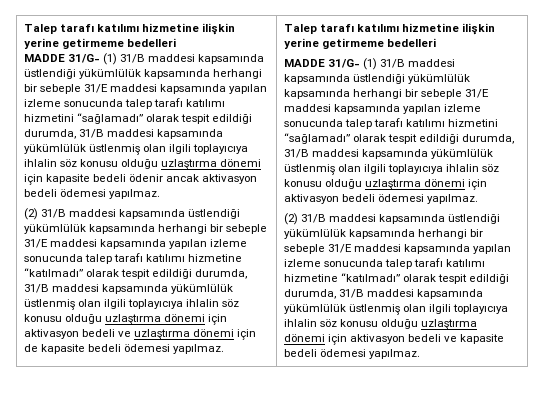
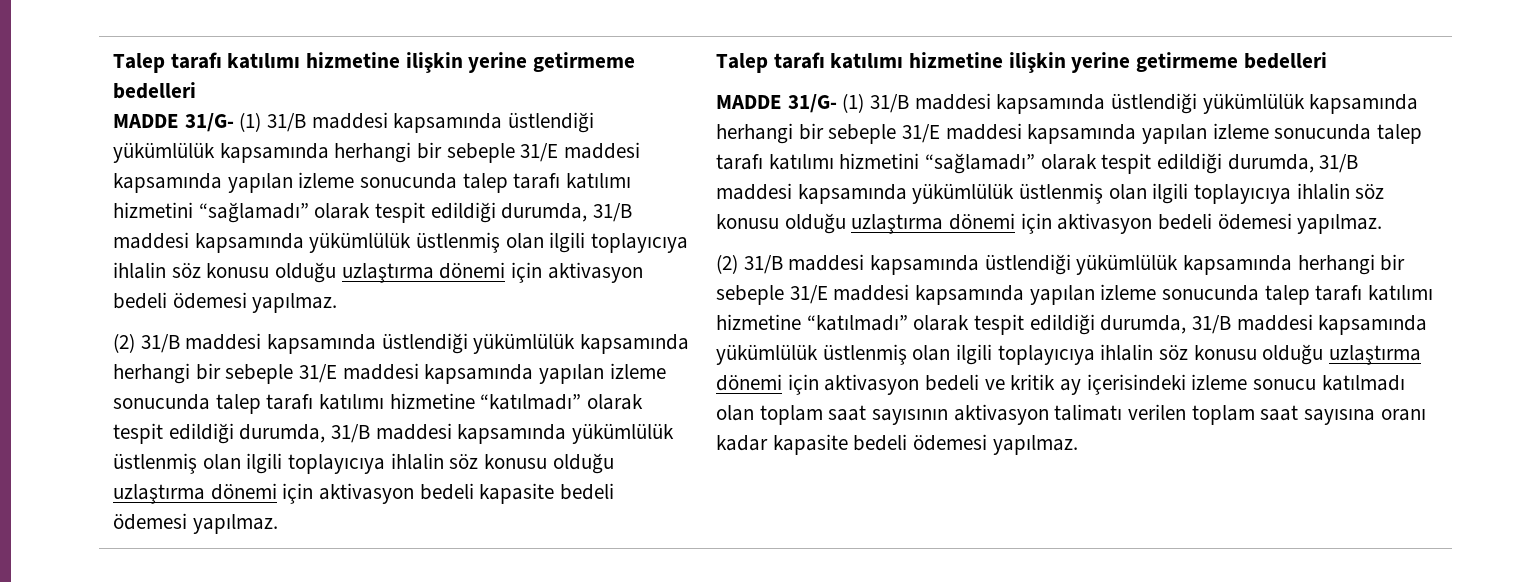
[45,174,200,184] kapasite bedeli ödenir ancak -> (542, 272) none
[117,329,257,340] [23,344,38,352] ve uzlaştırma dönemi için de -> (474, 491) none
(458, 339) none -> [1010,374,1405,395] [715,404,1426,425] [715,435,768,451] kritik ay içerisindeki izleme sonucu katılmadı olan toplam saat sayısının aktivasyon talimatı verilen toplam saat sayısına oranı kadar

